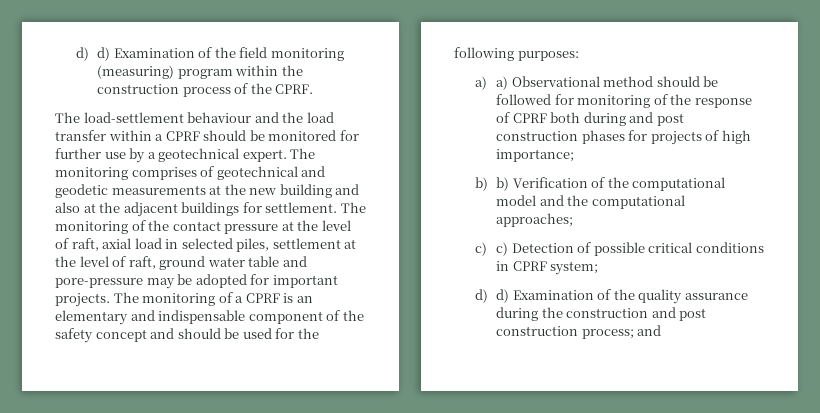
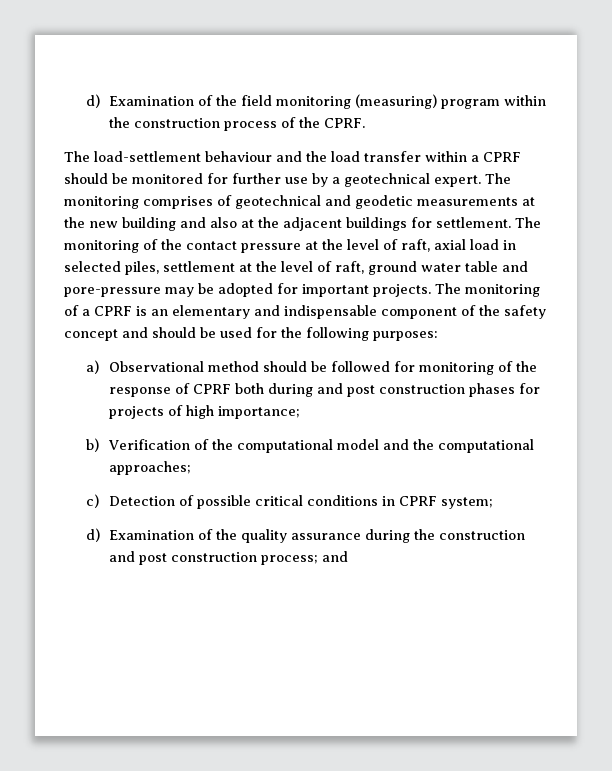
[76,47,111,61] d) d) -> [86,94,101,108] d)
[496,76,509,90] a) -> (100, 367) none
[496,177,510,191] b) -> (100, 445) none
[496,242,509,256] c) -> (100, 501) none
[496,289,510,303] d) -> (101, 535) none

